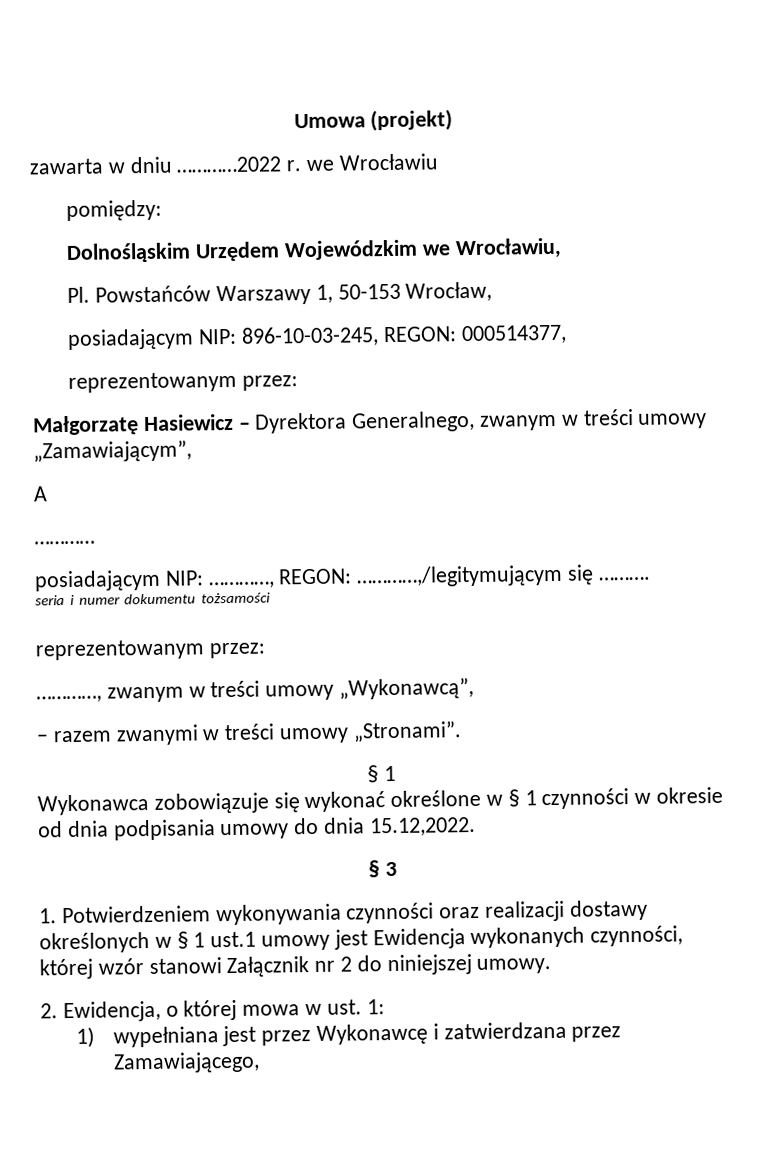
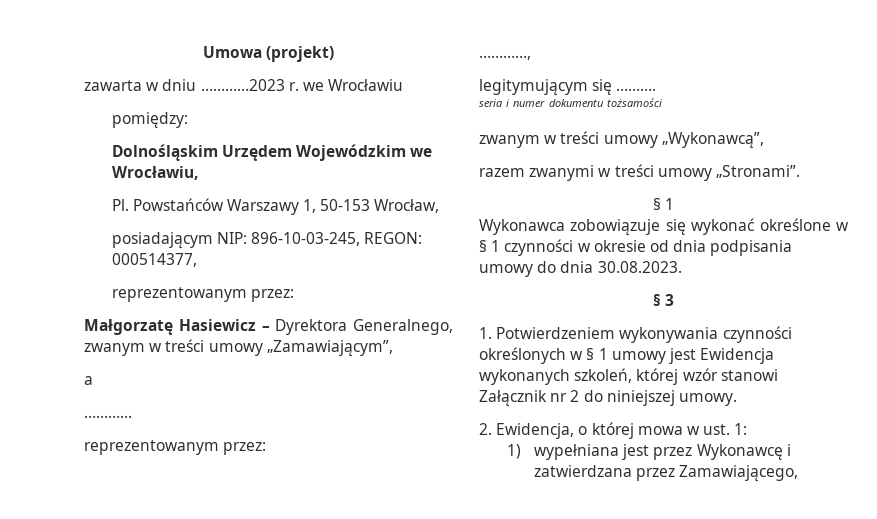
[176,156,282,173] …………2022 -> [200,79,285,91] …………2023
[33,486,48,502] A -> [84,376,93,385] a
[34,564,564,592] posiadającym NIP: …………, REGON: …………,/legitymującym -> [84,440,267,455] [479,55,531,60] [479,79,588,96] reprezentowanym przez: // …………, // legitymującym
[35,639,266,661] [36,695,102,703] reprezentowanym przez: // …………, -> (662, 102) none
[36,734,49,743] – -> (764, 140) none
[369,816,476,837] 15.12,2022. -> [597,261,682,273] 30.08.2023.
[439,899,648,922] oraz realizacji dostawy -> (792, 334) none
[210,931,257,948] ust.1 -> (608, 354) none
[590,925,684,947] czynności, -> [574,368,633,383] szkoleń,

